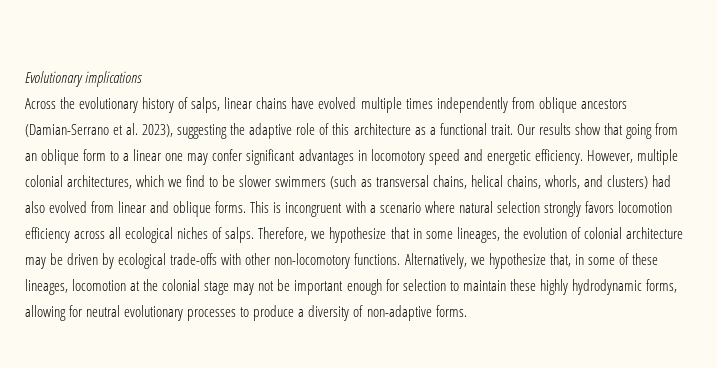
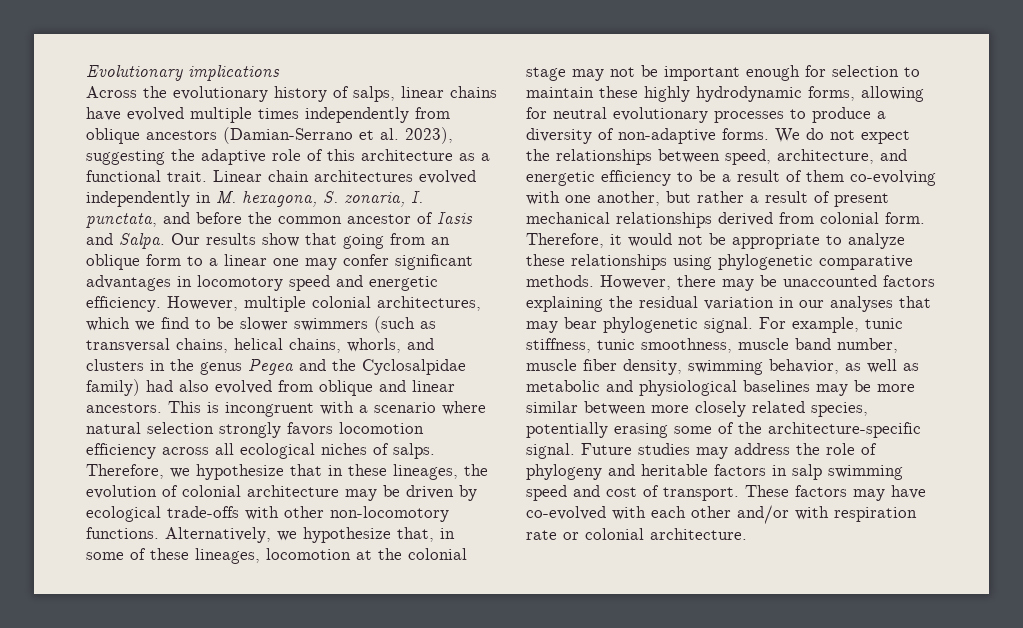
(513, 129) none -> [213,170,476,184] [86,191,423,207] [86,212,473,228] [86,233,165,249] Linear chain architectures evolved independently in M. hexagona, S. zonaria, I. punctata, and before the common ancestor of Iasis and Salpa.
[606,175,671,189] [25,201,247,217] clusters) had also evolved from linear and oblique forms. -> [86,359,466,375] [86,379,455,396] [86,403,162,413] clusters in the genus Pegea and the Cyclosalpidae family) had also evolved from oblique and linear ancestors.
[425,231,453,239] some -> [348,464,387,476] these
(467, 311) none -> [775,128,910,144] [526,149,907,165] [526,170,936,186] [526,191,889,207] [526,212,925,228] [526,233,905,249] [526,254,913,270] [526,275,935,291] [526,296,931,312] [526,317,903,333] [526,338,898,353] [526,359,919,375] [526,380,915,396] [526,401,868,417] [526,422,921,438] [526,443,877,459] [526,464,903,480] [526,485,926,501] [526,505,917,524] [526,528,747,540] We do not expect the relationships between speed, architecture, and energetic efficiency to be a result of them co-evolving with one another, but rather a result of present mechanical relationships derived from colonial form. Therefore, it would not be appropriate to analyze these relationships using phylogenetic comparative methods. However, there may be unaccounted factors explaining the residual variation in our analyses that may bear phylogenetic signal. For example, tunic stiffness, tunic smoothness, muscle band number, muscle fiber density, swimming behavior, as well as metabolic and physiological baselines may be more similar between more closely related species, potentially erasing some of the architecture-specific signal. Future studies may address the role of phylogeny and heritable factors in salp swimming speed and cost of transport. These factors may have co-evolved with each other and/or with respiration rate or colonial architecture.

